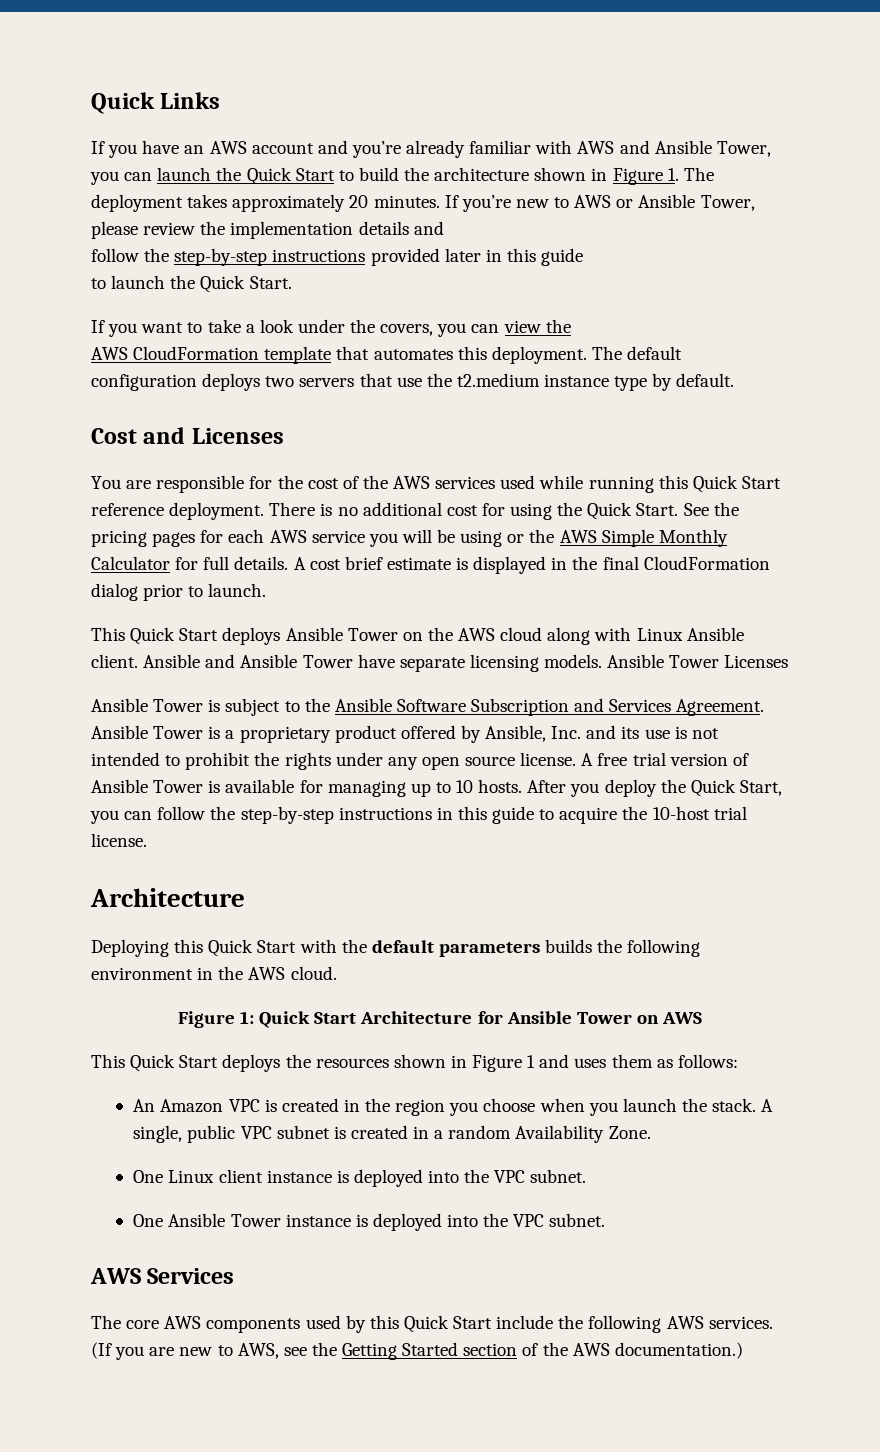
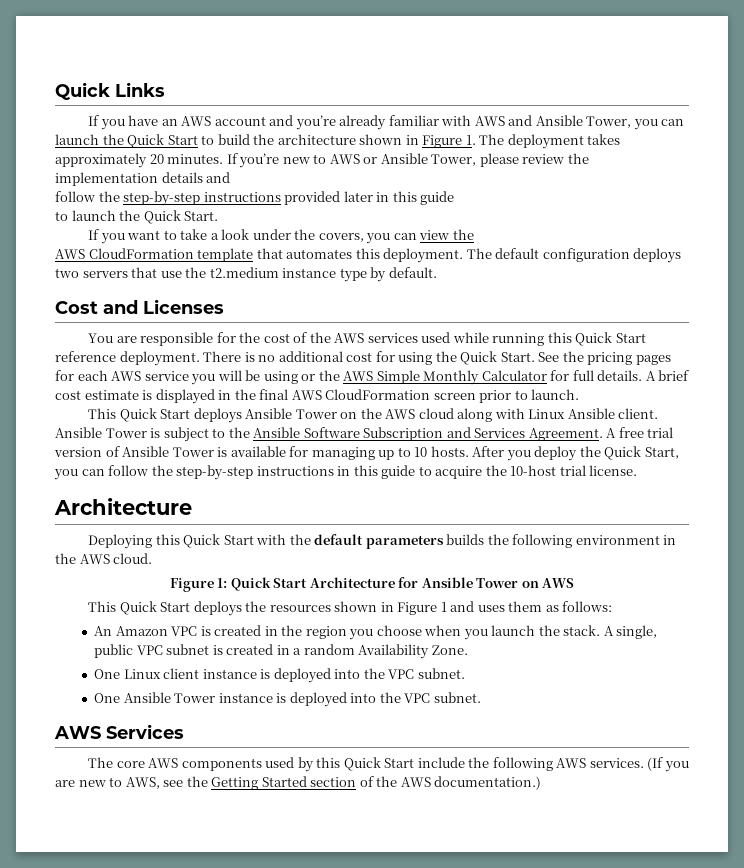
[309,556,383,570] cost brief -> [658,370,690,381] [55,390,81,400] brief cost
[643,556,770,570] [91,583,138,601] CloudFormation dialog -> [291,389,476,400] AWS CloudFormation screen
[205,654,789,672] [91,698,148,712] and Ansible Tower have separate licensing models. Ansible Tower Licenses // Ansible -> (102, 432) none
[91,725,719,743] [91,752,577,770] Ansible Tower is a proprietary product offered by Ansible, Inc. and its use is not intended to prohibit the rights under any open source license. -> (603, 434) none

